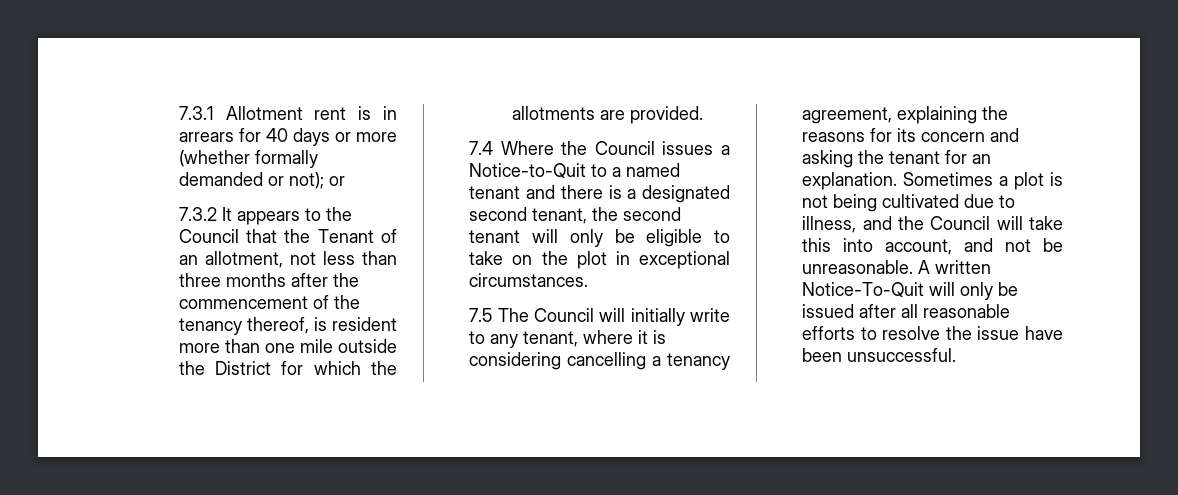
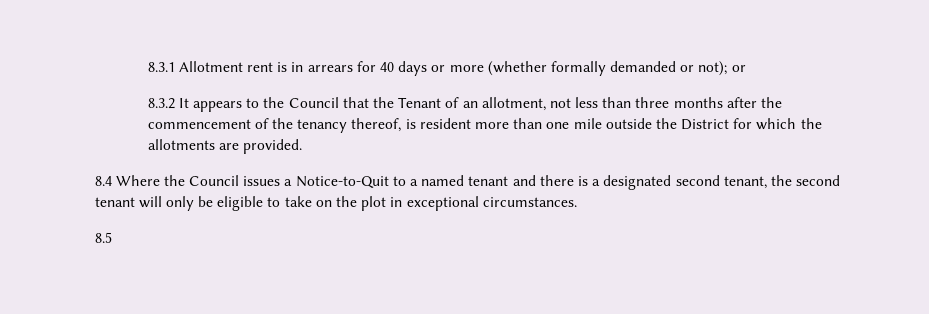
[178,106,214,120] 7.3.1 -> [147,62,175,72] 8.3.1
[178,207,217,221] 7.3.2 -> [147,98,175,109] 8.3.2
[469,141,494,155] 7.4 -> [94,176,112,186] 8.4
[469,308,730,326] [469,330,667,348] [469,352,730,370] [802,106,1009,124] [802,128,1020,142] [802,150,992,168] [802,172,1063,190] [802,194,1016,212] [802,216,1063,233] [802,238,1063,255] [802,260,992,274] [802,282,1019,300] [802,304,1011,318] [802,326,1063,340] [802,348,957,362] 7.5 The Council will initially write to any tenant, where it is considering cancelling a tenancy agreement, explaining the reasons for its concern and asking the tenant for an explanation. Sometimes a plot is not being cultivated due to illness, and the Council will take this into account, and not be unreasonable. A written Notice-To-Quit will only be issued after all reasonable efforts to resolve the issue have been unsuccessful. -> [94,232,112,243] 8.5

